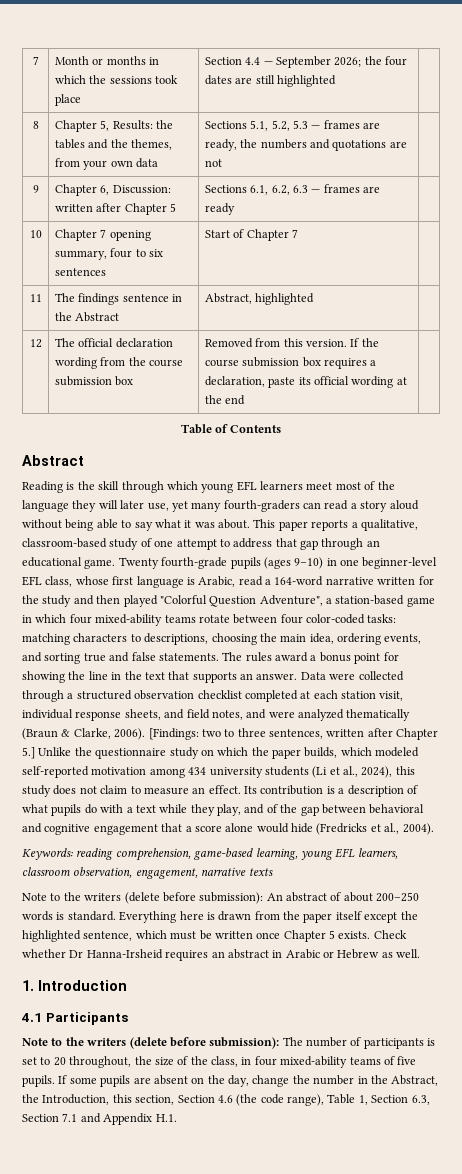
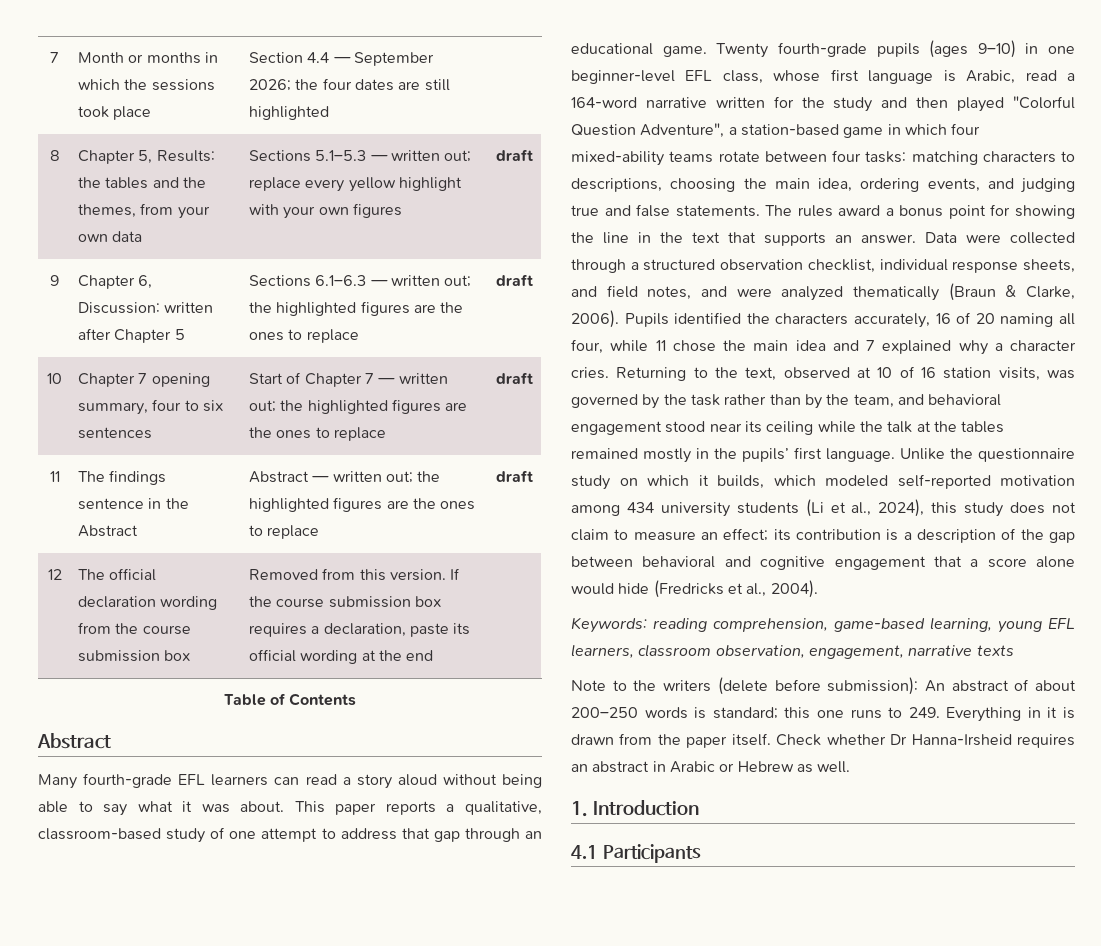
[250,120,381,131] [204,139,407,151] [204,159,222,167] 5.1, 5.2, 5.3 — frames are ready, the numbers and quotations are not | -> [315,150,472,162] [249,177,463,192] [249,203,403,219] [495,149,533,161] 5.1–5.3 — written out; replace every yellow highlight with your own figures | draft
[250,184,381,195] [204,203,235,215] 6.1, 6.2, 6.3 — frames are ready | -> [315,275,472,287] [249,301,464,316] [249,329,359,343] [495,274,533,286] 6.1–6.3 — written out; the highlighted figures are the ones to replace | draft
(299, 233) | -> [378,373,448,384] [249,399,468,414] [249,427,387,441] [495,372,533,384] — written out; the highlighted figures are the ones to replace | draft
[204,293,315,305] Abstract, highlighted | -> [249,471,441,483] [249,497,476,512] [249,525,320,539] [495,470,533,482] Abstract — written out; the highlighted figures are the ones to replace | draft
[22,481,395,493] [22,500,300,512] Reading is the skill through which young EFL learners meet most of the language they will later use, yet many fourth-graders -> [38,773,269,789] Many fourth-grade EFL learners
[306,614,365,624] color-coded -> (861, 156) none
[44,653,81,664] sorting -> [1020,178,1075,193] judging
[197,690,404,702] checklist completed at each station visit, -> [807,259,875,273] checklist,
[148,728,439,740] [22,747,35,759] [Findings: two to three sentences, written after Chapter 5.] -> [624,312,1075,328] [571,339,1076,355] [571,366,1075,381] [571,394,1002,409] [571,421,1005,435] [571,447,895,463] Pupils identified the characters accurately, 16 of 20 naming all four, while 11 chose the main idea and 7 explained why a character cries. Returning to the text, observed at 10 of 16 station visits, was governed by the task rather than by the team, and behavioral engagement stood near its ceiling while the talk at the tables remained mostly in the pupils’ first language.
[251,747,301,759] the paper -> [698,475,709,486] it
[208,785,257,794] effect. Its -> [723,528,791,541] effect; its
[22,804,278,816] what pupils do with a text while they play, and of -> (1017, 534) none
[67,911,204,923] standard. Everything here -> [712,707,1058,722] standard; this one runs to 249. Everything in it
[335,911,418,923] [22,930,371,942] itself except the highlighted sentence, which must be written once Chapter 5 exists. -> [731,733,771,746] itself.
[22,1037,436,1049] [22,1056,417,1068] [22,1075,439,1087] [22,1094,430,1106] [22,1113,177,1125] // Note to the writers (delete before submission): The number of participants is set to 20 throughout, the size of the class, in four mixed-ability teams of five pupils. If some pupils are absent on the day, change the number in the Abstract, the Introduction, this section, Section 4.6 (the code range), Table 1, Section 6.3, Section 7.1 and Appendix H.1. -> (701, 853) none

